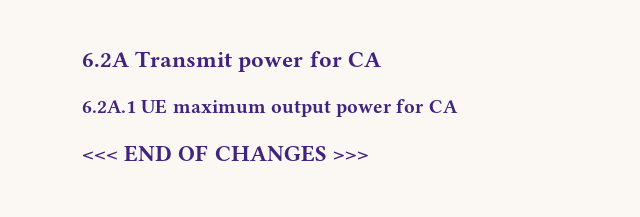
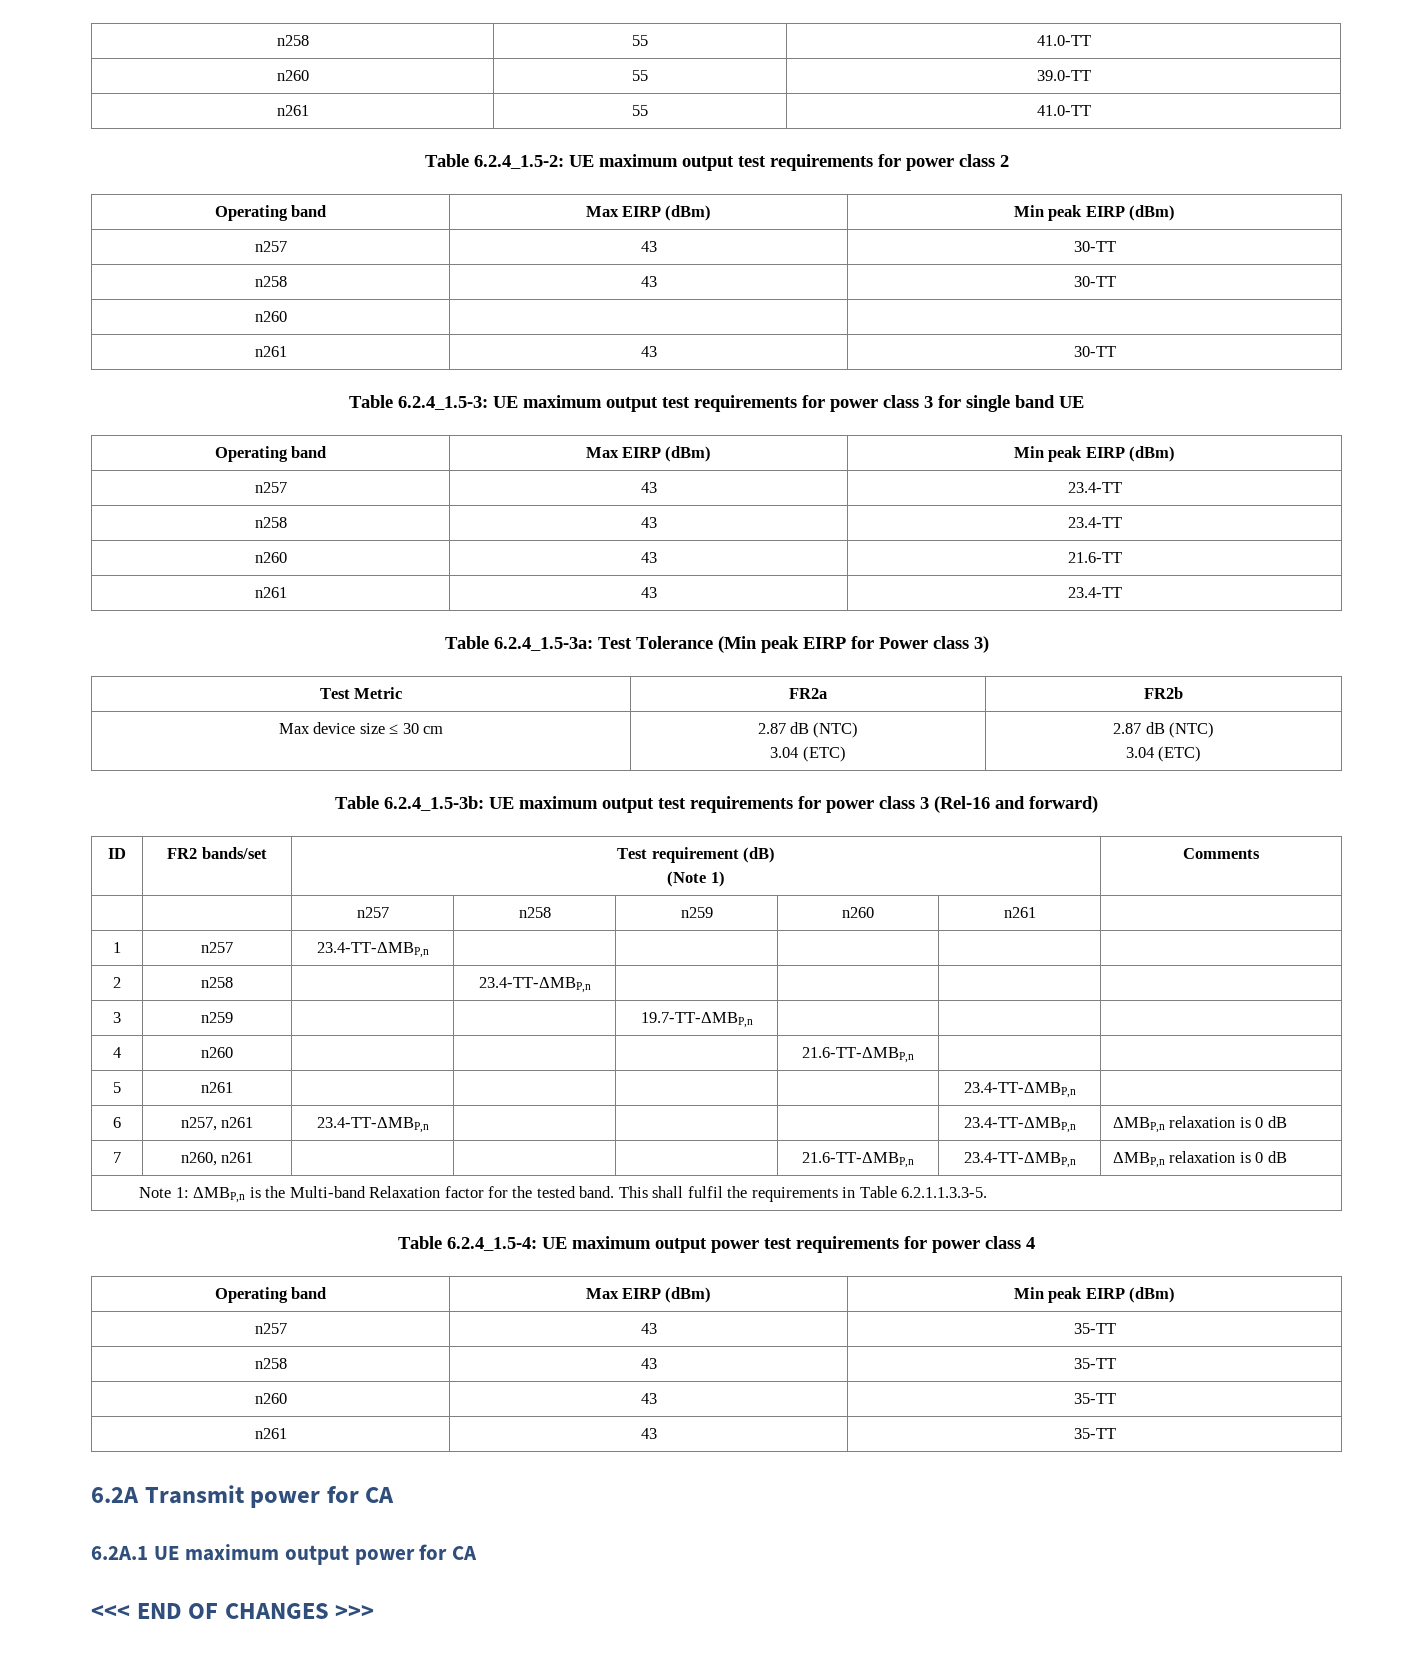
(82, 59) none -> [276,35,309,46] [632,35,648,46] [1036,35,1091,46] [276,70,309,81] [632,70,648,81] [1036,70,1091,81] [276,105,309,116] [632,105,648,116] [1036,105,1091,116] [424,154,1009,171] [214,205,327,221] [585,205,712,221] [1013,205,1176,221] [254,241,287,252] [640,241,657,252] [1073,241,1116,252] [254,276,287,287] [640,276,657,287] [1073,276,1116,287] [254,311,287,322] [254,346,287,357] [640,346,657,357] [1073,346,1116,357] [349,395,1084,412] [214,446,327,462] [585,446,712,462] [1013,446,1176,462] [254,482,287,493] [640,482,657,493] [1067,482,1122,493] [254,517,287,528] [640,517,657,528] [1067,517,1122,528] [254,552,287,563] [640,552,657,563] [1067,552,1122,563] [254,587,287,598] [640,587,657,598] [1067,587,1122,598] [444,636,989,653] [319,687,403,699] [789,688,827,699] [1144,687,1183,699] [278,722,444,734] [757,722,859,738] [770,746,846,762] [1113,722,1214,738] [1125,746,1202,762] [335,796,1098,813] [108,848,126,859] [167,847,267,859] [617,847,775,863] [667,871,725,887] [1183,848,1260,859] [356,907,389,918] [518,907,551,918] [680,907,713,918] [842,907,874,918] [1003,907,1036,918] [113,942,121,953] [201,942,233,953] [316,942,429,958] [113,977,121,988] [201,977,233,988] [478,977,591,993] [113,1012,121,1023] [201,1012,233,1023] [640,1012,753,1028] [113,1047,121,1058] [201,1047,233,1058] [802,1047,914,1063] [113,1082,121,1093] [201,1082,233,1093] [963,1082,1076,1098] [113,1117,121,1128] [180,1117,254,1131] [316,1117,429,1133] [963,1117,1076,1133] [1112,1116,1287,1133] [113,1152,121,1163] [180,1152,254,1166] [802,1152,914,1168] [963,1152,1076,1168] [1112,1151,1287,1168] [139,1186,988,1203] [398,1236,1035,1253] [214,1287,327,1303] [585,1287,712,1303] [1013,1287,1176,1303] [254,1323,287,1334] [640,1323,657,1334] [1073,1323,1116,1334] [254,1358,287,1369] [640,1358,657,1369] [1073,1358,1116,1369] [254,1393,287,1404] [640,1393,657,1404] [1073,1393,1116,1404] [254,1428,287,1439] [640,1428,657,1439] [1073,1428,1116,1439] n258 | 55 | 41.0-TT // n260 | 55 | 39.0-TT // n261 | 55 | 41.0-TT // Table 6.2.4_1.5-2: UE maximum output test requirements for power class 2 // Operating band | Max EIRP (dBm) | Min peak EIRP (dBm) // n257 | 43 | 30-TT // n258 | 43 | 30-TT // n260 | | // n261 | 43 | 30-TT // Table 6.2.4_1.5-3: UE maximum output test requirements for power class 3 for single band UE // Operating band | Max EIRP (dBm) | Min peak EIRP (dBm) // n257 | 43 | 23.4-TT // n258 | 43 | 23.4-TT // n260 | 43 | 21.6-TT // n261 | 43 | 23.4-TT // Table 6.2.4_1.5-3a: Test Tolerance (Min peak EIRP for Power class 3) // Test Metric | FR2a | FR2b // Max device size ≤ 30 cm | 2.87 dB (NTC) // 3.04 (ETC) | 2.87 dB (NTC) // 3.04 (ETC) // Table 6.2.4_1.5-3b: UE maximum output test requirements for power class 3 (Rel-16 and forward) // ID | FR2 bands/set | Test requirement (dB) // (Note 1) | Comments // | | n257 | n258 | n259 | n260 | n261 | // 1 | n257 | 23.4-TT-ΔMBP,n | | | | | // 2 | n258 | | 23.4-TT-ΔMBP,n | | | | // 3 | n259 | | | 19.7-TT-ΔMBP,n | | | // 4 | n260 | | | | 21.6-TT-ΔMBP,n | | // 5 | n261 | | | | | 23.4-TT-ΔMBP,n | // 6 | n257, n261 | 23.4-TT-ΔMBP,n | | | | 23.4-TT-ΔMBP,n | ΔMBP,n relaxation is 0 dB // 7 | n260, n261 | | | | 21.6-TT-ΔMBP,n | 23.4-TT-ΔMBP,n | ΔMBP,n relaxation is 0 dB // Note 1: ΔMBP,n is the Multi-band Relaxation factor for the tested band. This shall fulfil the requirements in Table 6.2.1.1.3.3-5. // Table 6.2.4_1.5-4: UE maximum output power test requirements for power class 4 // Operating band | Max EIRP (dBm) | Min peak EIRP (dBm) // n257 | 43 | 35-TT // n258 | 43 | 35-TT // n260 | 43 | 35-TT // n261 | 43 | 35-TT //

